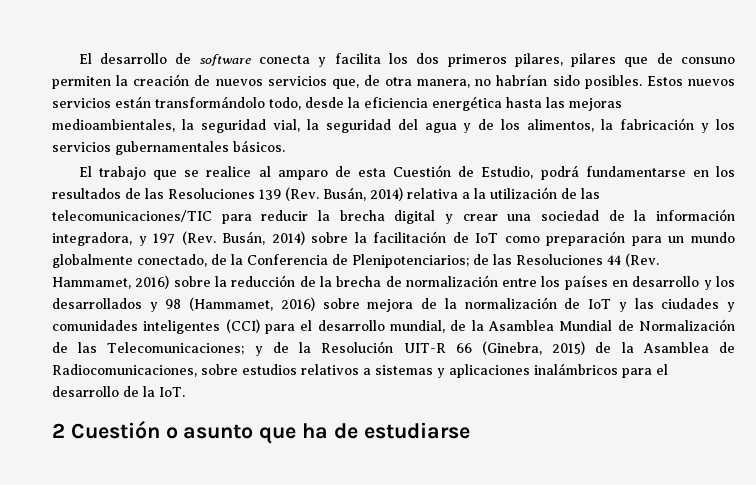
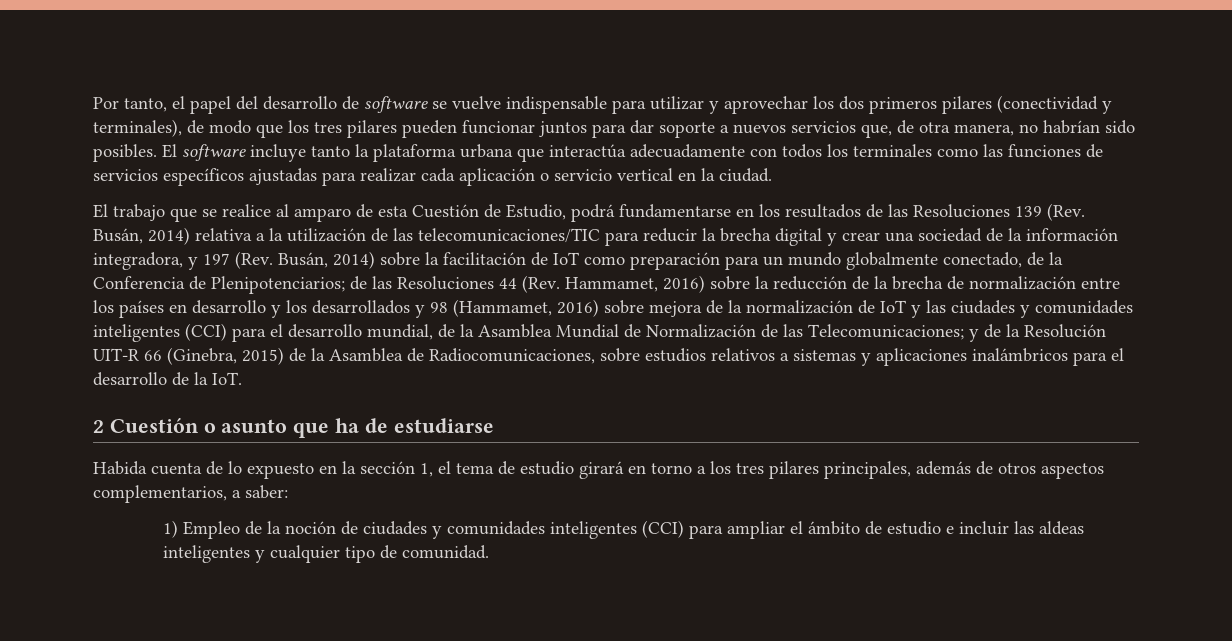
[78,53,735,67] [52,74,211,89] El desarrollo de software conecta y facilita los dos primeros pilares, pilares que de consuno permiten la creación de -> [93,95,1112,114] [93,119,729,138] Por tanto, el papel del desarrollo de software se vuelve indispensable para utilizar y aprovechar los dos primeros pilares (conectividad y terminales), de modo que los tres pilares pueden funcionar juntos para dar soporte a
[646,76,735,86] [52,96,622,111] [52,118,735,133] [52,140,285,155] Estos nuevos servicios están transformándolo todo, desde la eficiencia energética hasta las mejoras medioambientales, la seguridad vial, la seguridad del agua y de los alimentos, la fabricación y los servicios gubernamentales básicos. -> [162,144,1103,162] [93,168,772,186] El software incluye tanto la plataforma urbana que interactúa adecuadamente con todos los terminales como las funciones de servicios específicos ajustadas para realizar cada aplicación o servicio vertical en la ciudad.
(470, 430) none -> [93,461,1104,479] [93,485,288,503] [163,520,1085,539] [163,545,490,563] // Habida cuenta de lo expuesto en la sección 1, el tema de estudio girará en torno a los tres pilares principales, además de otros aspectos complementarios, a saber: // 1) Empleo de la noción de ciudades y comunidades inteligentes (CCI) para ampliar el ámbito de estudio e incluir las aldeas inteligentes y cualquier tipo de comunidad.

